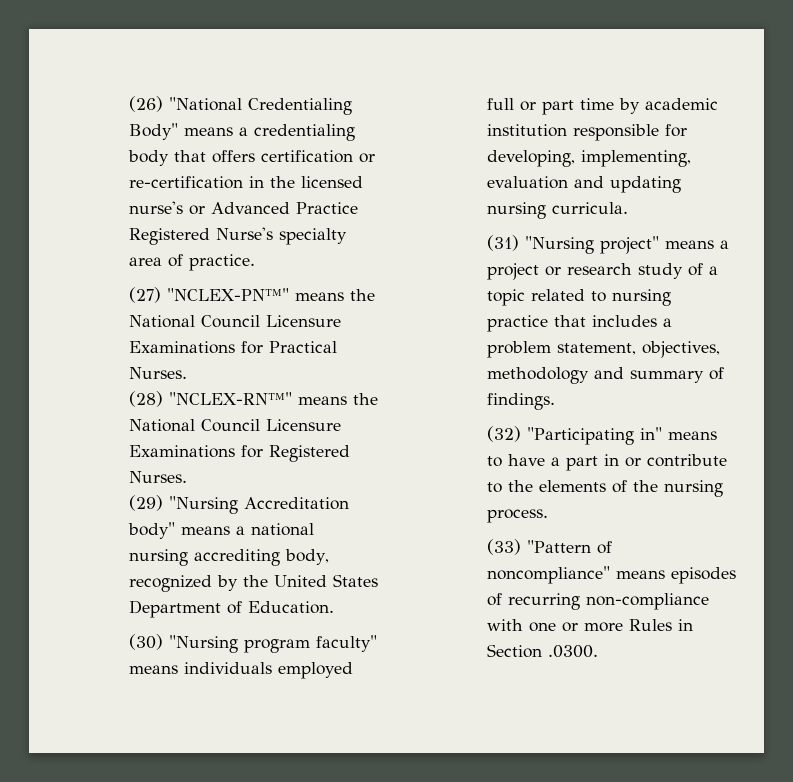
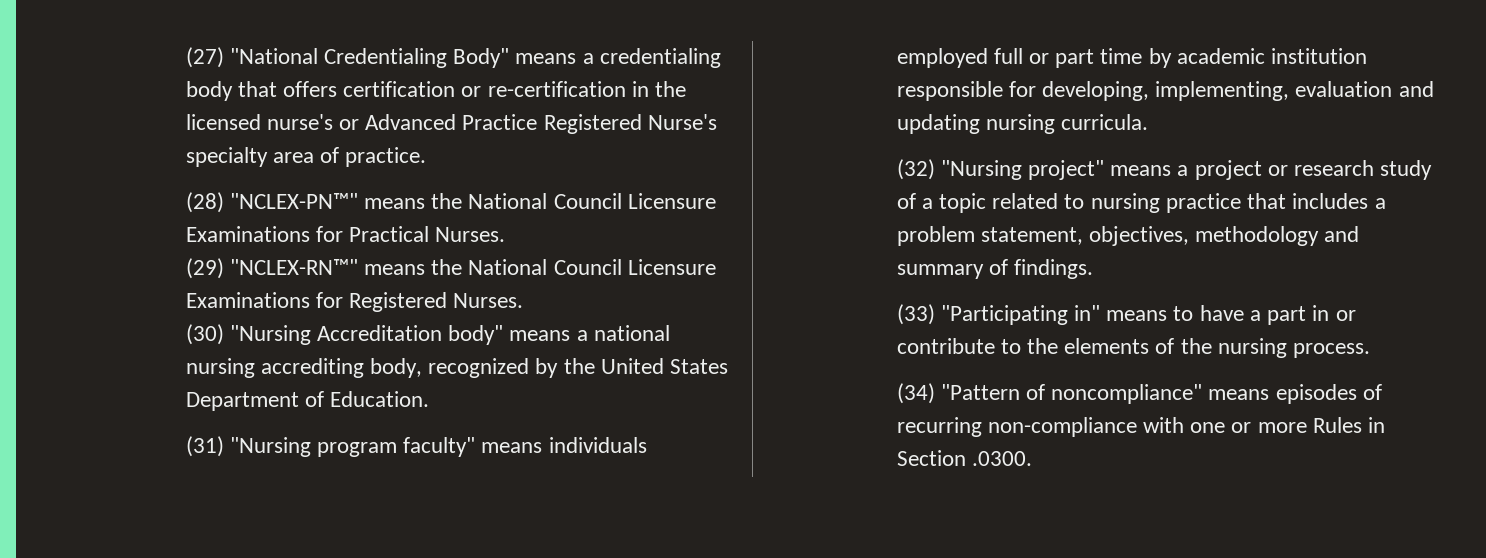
[128,96,163,112] (26) -> [185,47,224,68] (27)
[128,287,161,303] (27) -> [185,192,224,213] (28)
[128,391,163,407] (28) -> [185,258,224,279] (29)
[128,495,163,511] (29) -> [185,324,224,345] (30)
[128,634,163,650] (30) -> [185,436,224,457] (31)
[486,235,519,251] (31) -> [896,159,935,180] (32)
[486,426,521,442] (32) -> [896,304,935,325] (33)
[486,539,521,555] (33) -> [896,383,935,404] (34)

